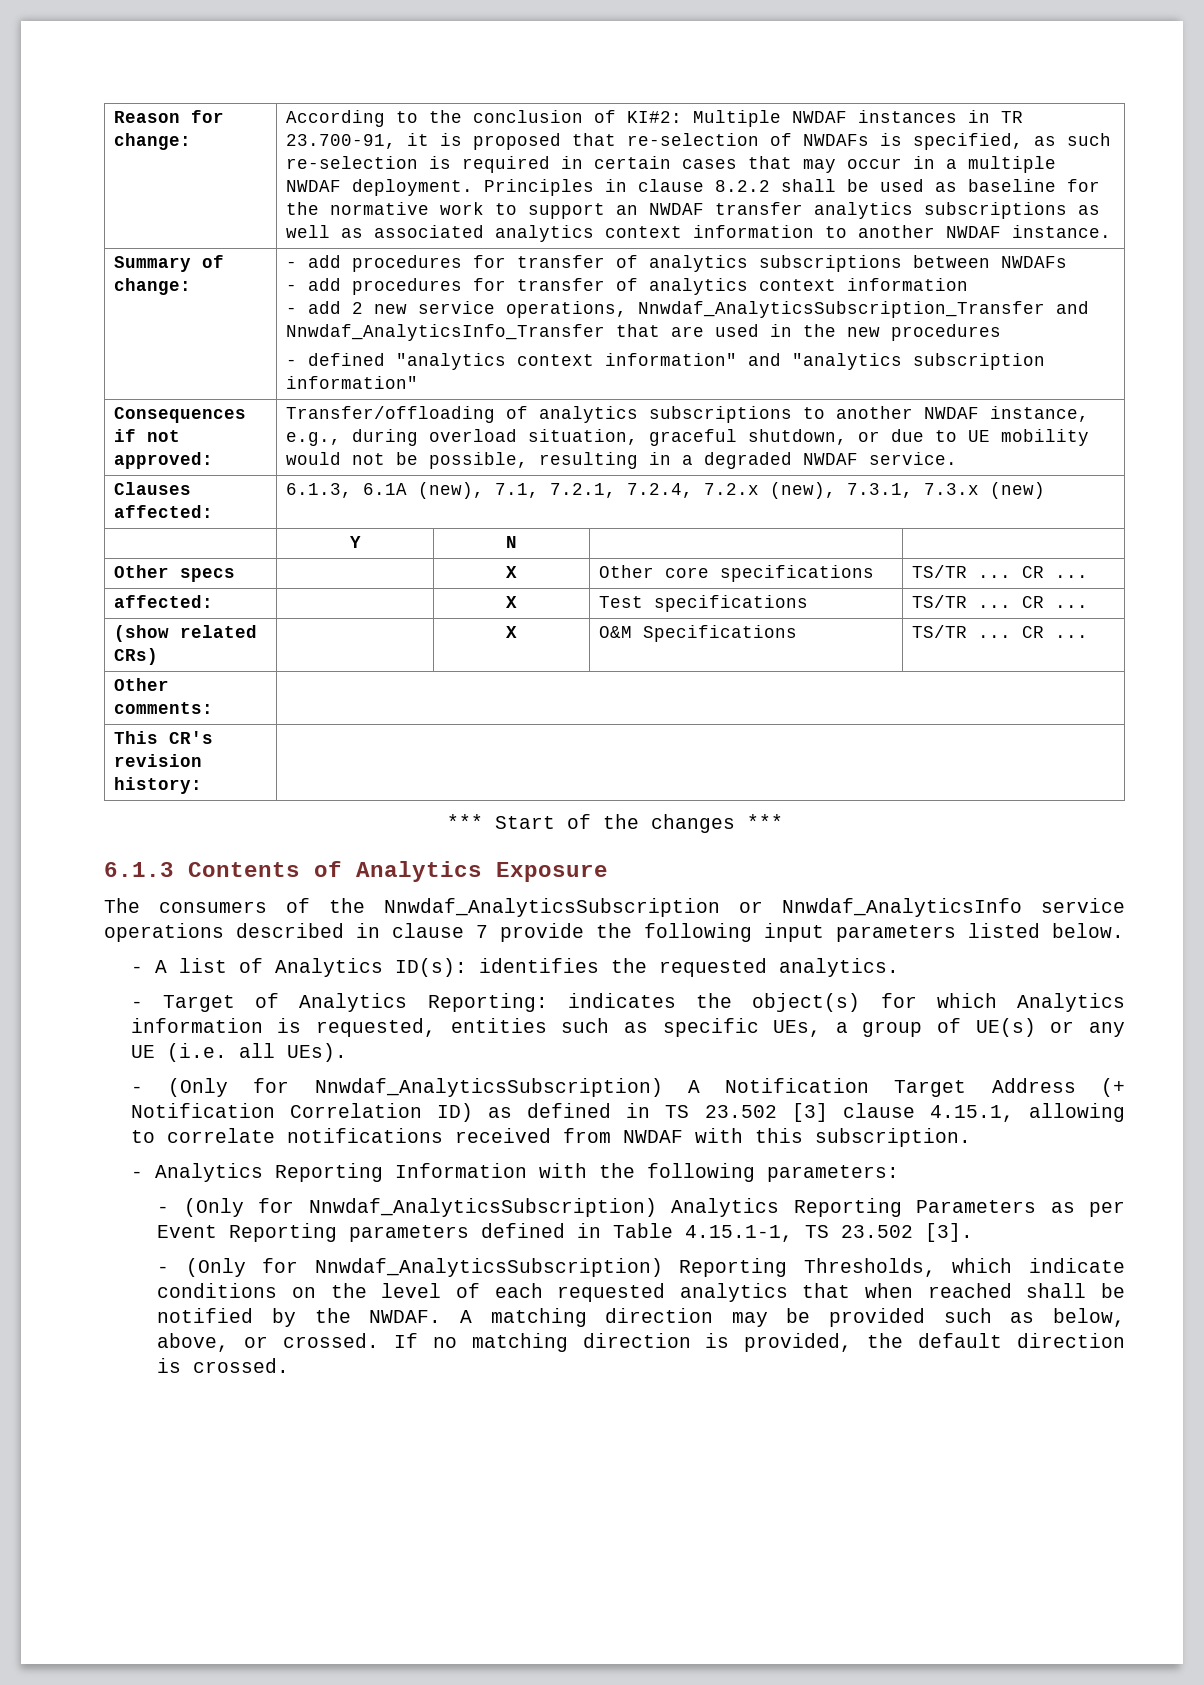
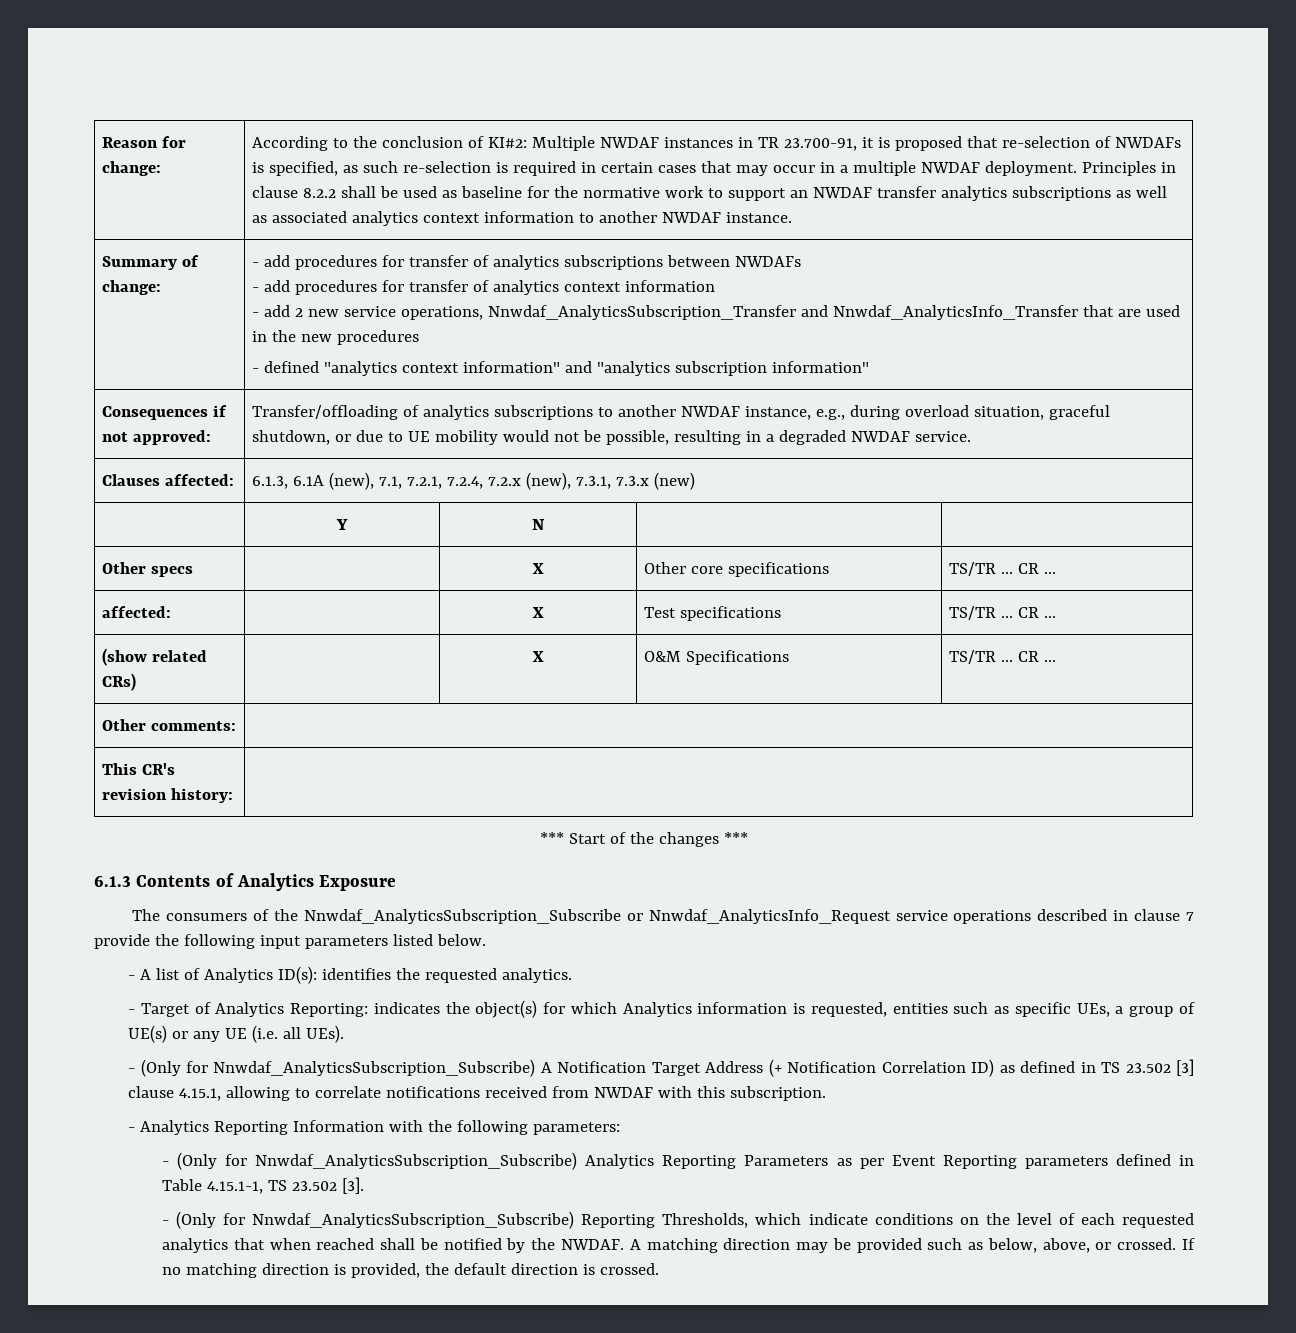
[384,898,1022,917] Nnwdaf_AnalyticsSubscription or Nnwdaf_AnalyticsInfo -> [303,909,891,924] Nnwdaf_AnalyticsSubscription_Subscribe or Nnwdaf_AnalyticsInfo_Request
[314,1078,663,1097] Nnwdaf_AnalyticsSubscription) -> [213,1059,536,1077] Nnwdaf_AnalyticsSubscription_Subscribe)
[308,1198,657,1217] Nnwdaf_AnalyticsSubscription) -> [255,1152,578,1170] Nnwdaf_AnalyticsSubscription_Subscribe)
[314,1258,663,1277] Nnwdaf_AnalyticsSubscription) -> [252,1211,575,1229] Nnwdaf_AnalyticsSubscription_Subscribe)

